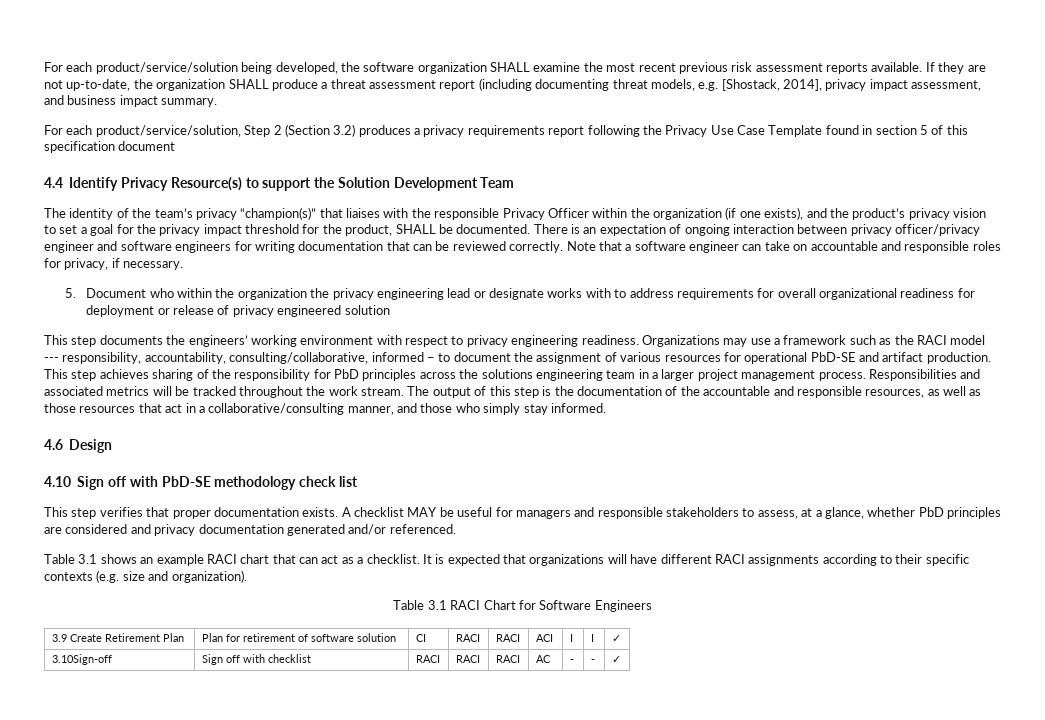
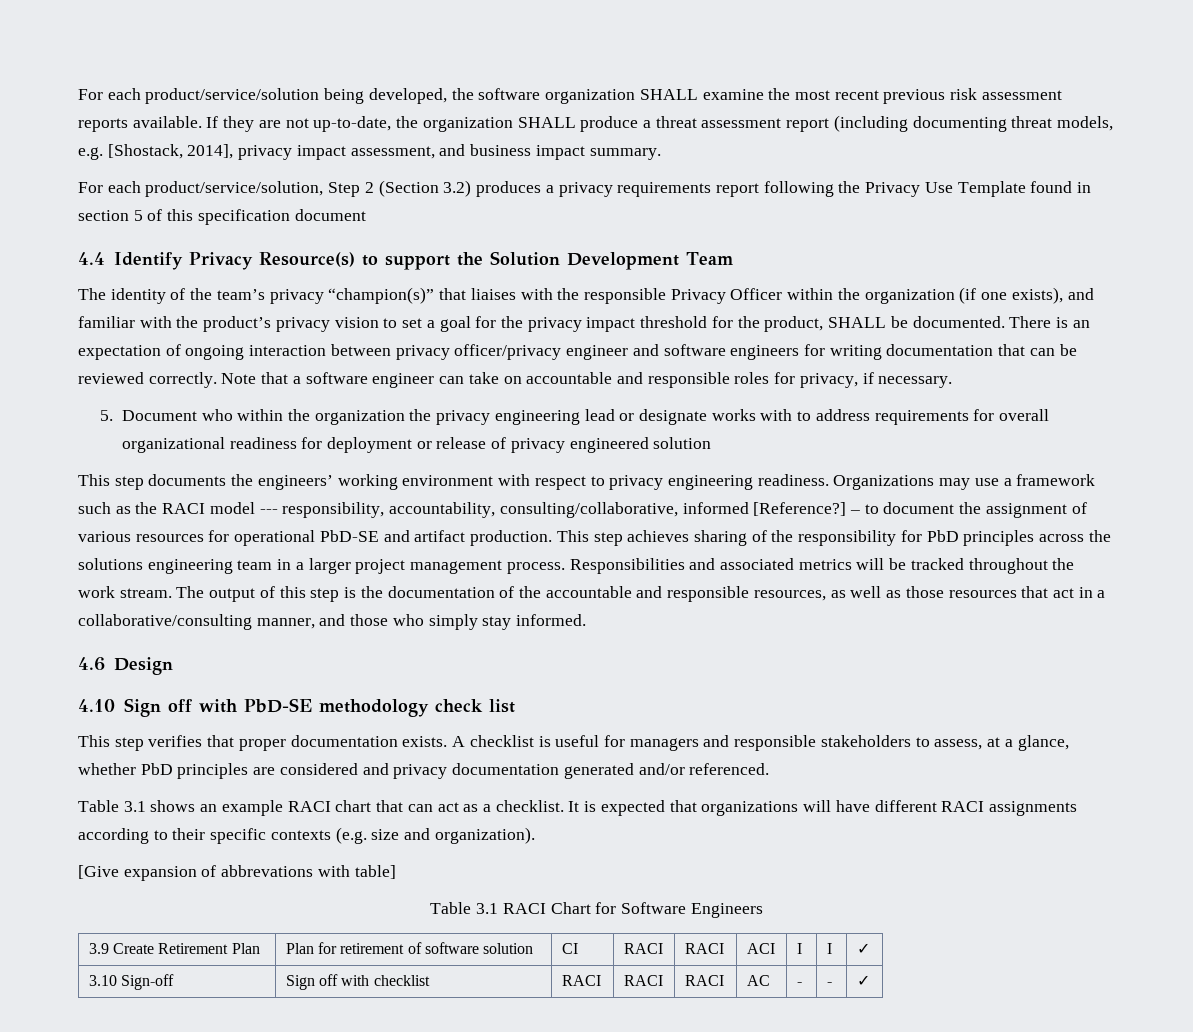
[737,125,765,135] Case -> (953, 187) none
(827, 213) none -> [78,316,172,328] familiar with
(424, 357) none -> [753,502,847,516] [Reference?]
[407,507,454,517] MAY be -> [538,736,551,747] is
(247, 576) none -> [78,865,396,881] // [Give expansion of abbrevations with table]
[51,654,112,665] 3.10Sign-off -> [88,974,175,990] 3.10 Sign-off

